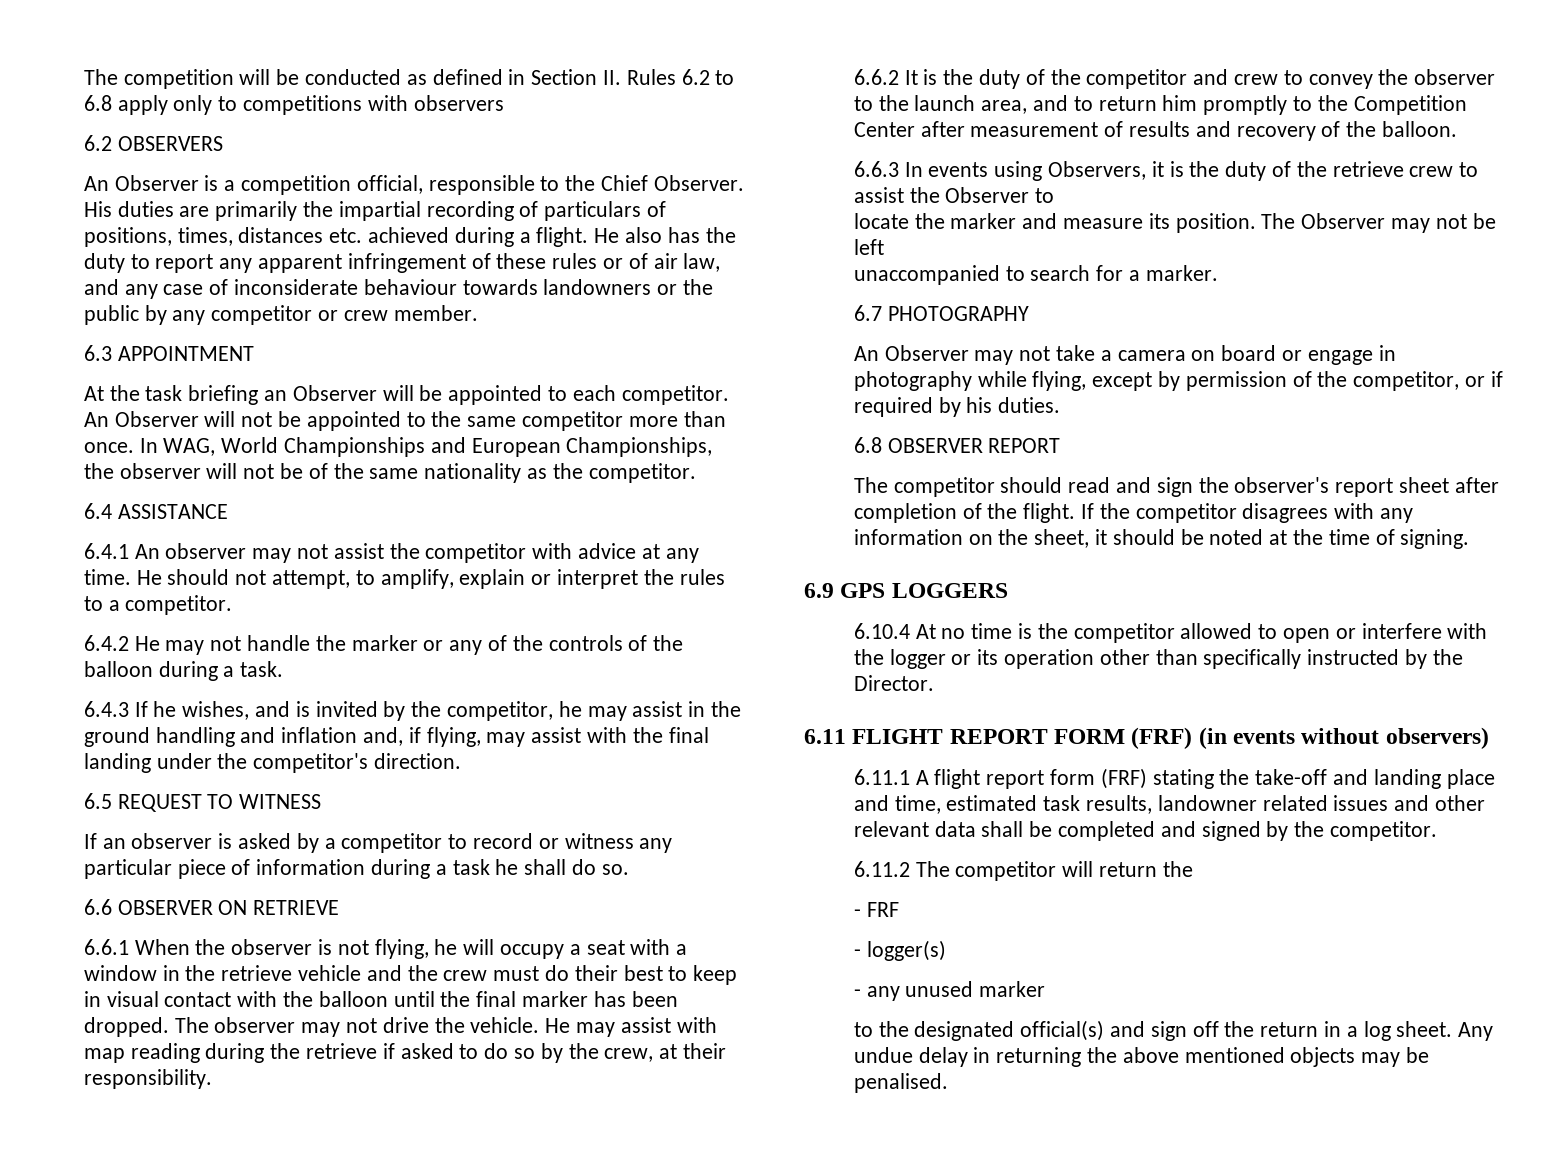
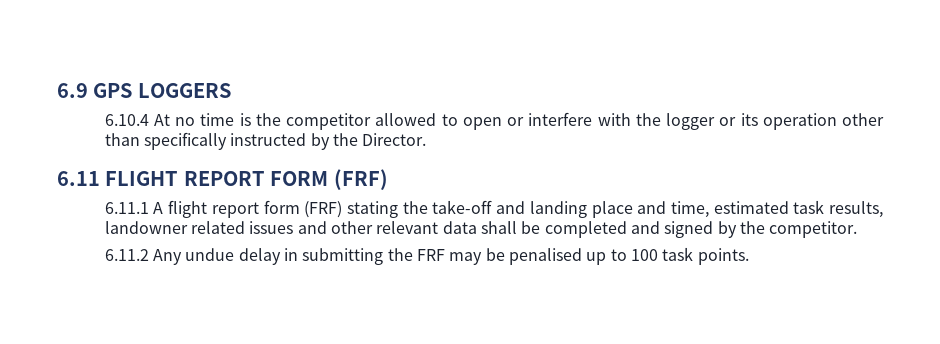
[83,69,735,89] [83,95,504,115] [83,135,223,151] [83,175,744,195] [83,201,666,221] [83,227,736,247] [83,253,721,273] [83,279,713,299] [83,305,478,325] [83,345,254,361] [83,385,729,405] [83,411,726,431] [83,437,713,457] [83,463,696,483] [83,503,228,519] [83,543,699,563] [83,569,725,589] [83,595,233,615] [83,635,684,655] [83,661,284,681] [83,701,742,721] [83,727,709,747] [83,753,461,773] [83,793,322,812] [83,833,673,853] [83,859,629,879] [83,899,340,915] [83,939,688,959] [83,965,738,985] [83,991,678,1007] [83,1017,717,1037] [83,1043,727,1063] [83,1069,212,1089] [853,69,1496,89] [853,95,1467,115] [853,121,1457,141] [853,161,1479,181] [853,187,1055,203] [853,213,1496,233] [853,239,884,255] [853,265,1218,285] [853,305,1029,321] [853,345,1396,365] [853,371,1503,391] [853,397,1061,417] [853,437,1061,453] [853,477,1499,497] [853,503,1413,523] [853,529,1470,549] The competition will be conducted as defined in Section II. Rules 6.2 to 6.8 apply only to competitions with observers // 6.2 OBSERVERS // An Observer is a competition official, responsible to the Chief Observer. His duties are primarily the impartial recording of particulars of positions, times, distances etc. achieved during a flight. He also has the duty to report any apparent infringement of these rules or of air law, and any case of inconsiderate behaviour towards landowners or the public by any competitor or crew member. // 6.3 APPOINTMENT // At the task briefing an Observer will be appointed to each competitor. An Observer will not be appointed to the same competitor more than once. In WAG, World Championships and European Championships, the observer will not be of the same nationality as the competitor. // 6.4 ASSISTANCE // 6.4.1 An observer may not assist the competitor with advice at any time. He should not attempt, to amplify, explain or interpret the rules to a competitor. // 6.4.2 He may not handle the marker or any of the controls of the balloon during a task. // 6.4.3 If he wishes, and is invited by the competitor, he may assist in the ground handling and inflation and, if flying, may assist with the final landing under the competitor's direction. // 6.5 REQUEST TO WITNESS // If an observer is asked by a competitor to record or witness any particular piece of information during a task he shall do so. // 6.6 OBSERVER ON RETRIEVE // 6.6.1 When the observer is not flying, he will occupy a seat with a window in the retrieve vehicle and the crew must do their best to keep in visual contact with the balloon until the final marker has been dropped. The observer may not drive the vehicle. He may assist with map reading during the retrieve if asked to do so by the crew, at their responsibility. // 6.6.2 It is the duty of the competitor and crew to convey the observer to the launch area, and to return him promptly to the Competition Center after measurement of results and recovery of the balloon. // 6.6.3 In events using Observers, it is the duty of the retrieve crew to assist the Observer to // locate the marker and measure its position. The Observer may not be left // unaccompanied to search for a marker. // 6.7 PHOTOGRAPHY // An Observer may not take a camera on board or engage in photography while flying, except by permission of the competitor, or if required by his duties. // 6.8 OBSERVER REPORT // The competitor should read and sign the observer's report sheet after completion of the flight. If the competitor disagrees with any information on the sheet, it should be noted at the time of signing. // -> (57, 90) none
[1198,727,1489,749] (in events without observers) -> (388, 179) none
[915,861,1193,881] [853,902,899,917] [853,940,946,961] [853,981,1046,1001] [853,1020,1494,1041] [853,1047,1429,1067] [853,1073,948,1093] The competitor will return the // - FRF // - logger(s) // - any unused marker // to the designated official(s) and sign off the return in a log sheet. Any undue delay in returning the above mentioned objects may be penalised. -> [153,247,749,265] Any undue delay in submitting the FRF may be penalised up to 100 task points.

